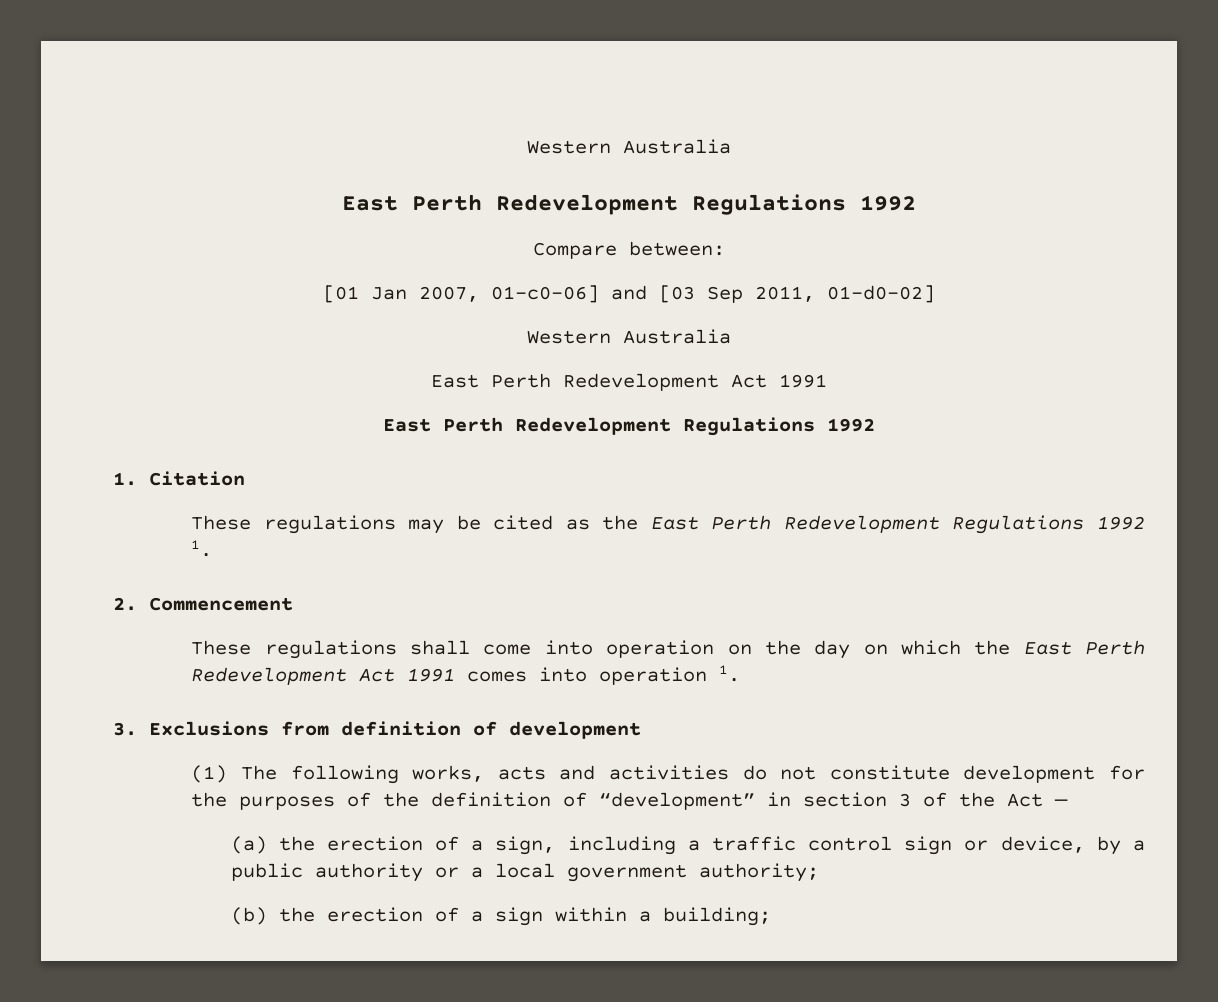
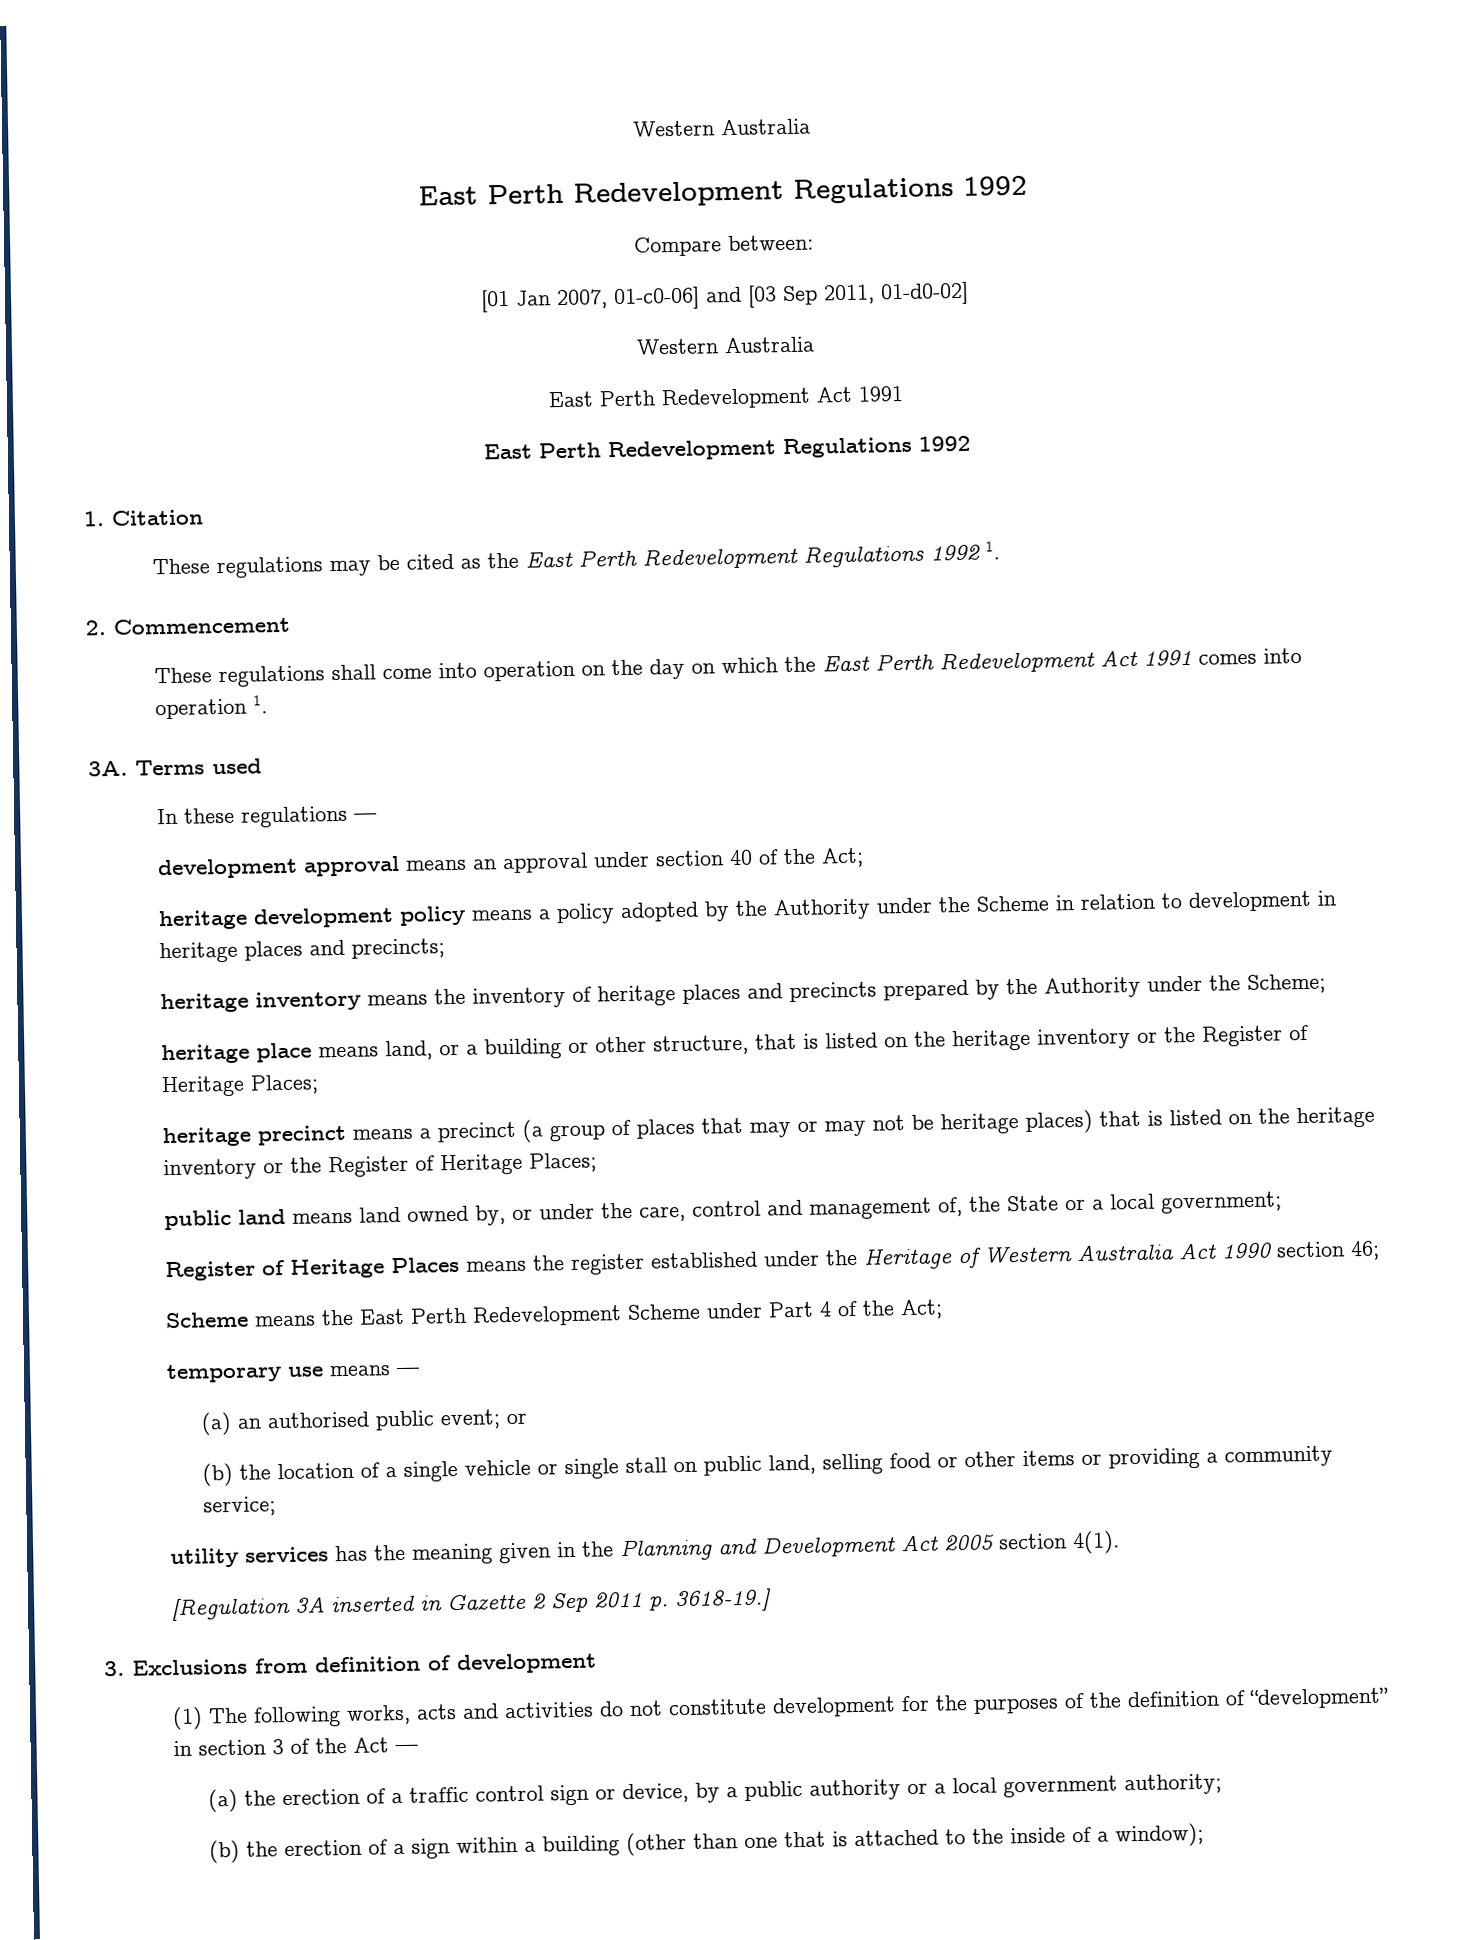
(741, 673) none -> [88,758,262,777] [157,805,378,828] [157,847,865,880] [158,890,1337,931] [159,938,446,964] [160,973,1327,1014] [161,1024,1310,1065] [161,1074,320,1098] [162,1106,1376,1148] [163,1152,598,1181] [164,1191,1283,1231] [165,1240,1381,1282] [165,1299,944,1329] [166,1363,421,1384] [201,1409,528,1436] [202,1445,1334,1487] [203,1496,277,1517] [170,1530,1121,1569] [171,1588,773,1622] // 3A. Terms used // In these regulations — // development approval means an approval under section 40 of the Act; // heritage development policy means a policy adopted by the Authority under the Scheme in relation to development in heritage places and precincts; // heritage inventory means the inventory of heritage places and precincts prepared by the Authority under the Scheme; // heritage place means land, or a building or other structure, that is listed on the heritage inventory or the Register of Heritage Places; // heritage precinct means a precinct (a group of places that may or may not be heritage places) that is listed on the heritage inventory or the Register of Heritage Places; // public land means land owned by, or under the care, control and management of, the State or a local government; // Register of Heritage Places means the register established under the Heritage of Western Australia Act 1990 section 46; // Scheme means the East Perth Redevelopment Scheme under Part 4 of the Act; // temporary use means — // (a) an authorised public event; or // (b) the location of a single vehicle or single stall on public land, selling food or other items or providing a community service; // utility services has the meaning given in the Planning and Development Act 2005 section 4(1). // [Regulation 3A inserted in Gazette 2 Sep 2011 p. 3618-19.]
[495,836,700,855] sign, including a -> (404, 1798) none
[662,907,771,926] building; -> [542,1822,1205,1857] building (other than one that is attached to the inside of a window);

